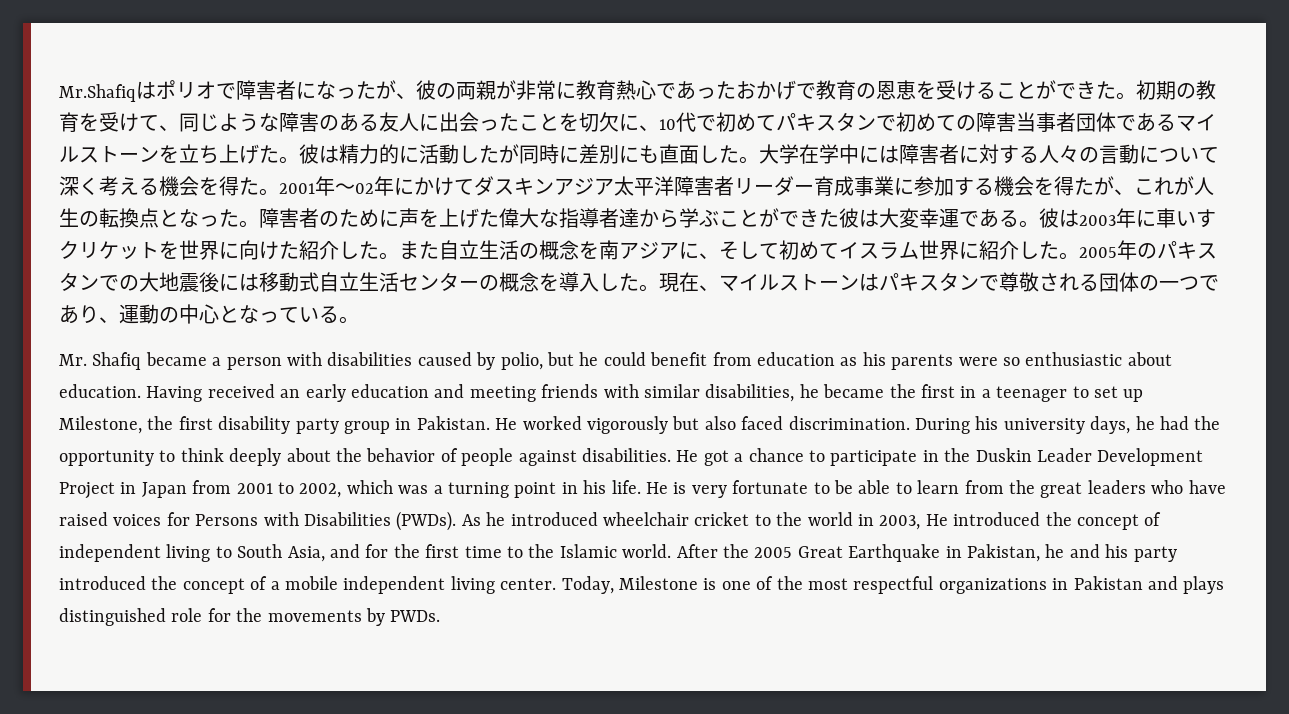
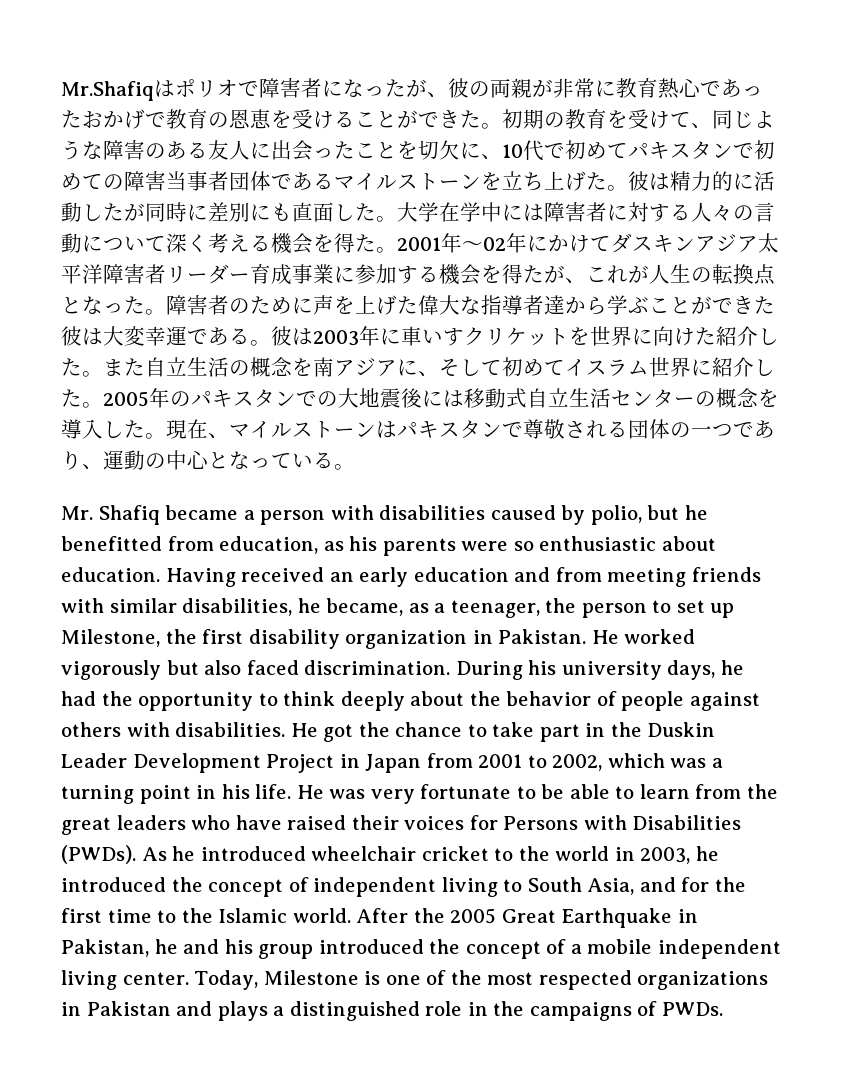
[603,352,835,366] could benefit from education -> [61,536,319,554] benefitted from education,
(465, 391) none -> [555,567,602,582] from
[823,384,1068,402] became the first in a teenager -> [326,598,647,618] became, as a teenager, the person
[295,418,390,434] party group -> [345,630,468,649] organization
(577, 458) none -> [61,722,170,737] others with
[734,453,744,462] a -> [358,722,390,737] the
[830,450,918,466] participate -> [492,722,580,742] take part
[673,482,687,494] is -> [329,789,366,799] was
(108, 519) none -> [351,815,399,830] their
[925,514,948,526] He -> [695,846,719,861] he
[1133,546,1177,562] party -> [258,944,314,959] group
[853,576,934,594] respectful -> [538,970,632,990] respected
(1225, 585) none -> [273,1006,285,1016] a
[207,608,385,626] for the movements by -> [467,1001,658,1021] in the campaigns of

